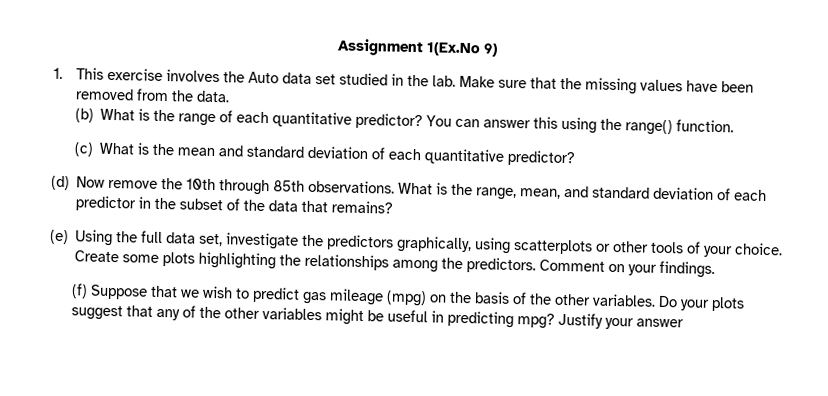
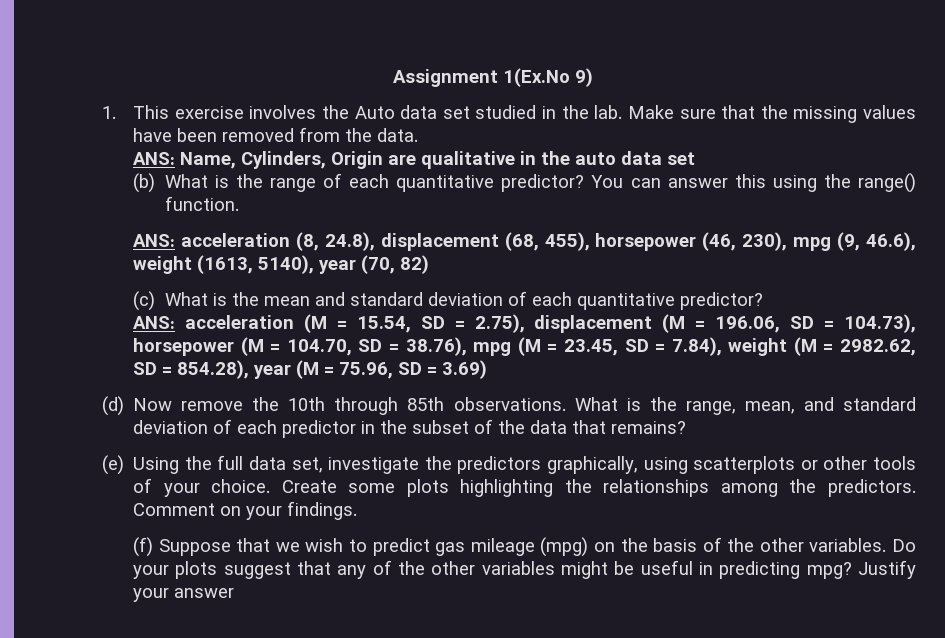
(231, 96) none -> [133,151,696,169] // ANS: Name, Cylinders, Origin are qualitative in the auto data set
(735, 126) none -> [133,232,917,251] [133,255,430,274] // ANS: acceleration (8, 24.8), displacement (68, 455), horsepower (46, 230), mpg (9, 46.6), weight (1613, 5140), year (70, 82)
(576, 158) none -> [133,314,917,333] [133,337,917,356] [133,360,488,379] // ANS: acceleration (M = 15.54, SD = 2.75), displacement (M = 196.06, SD = 104.73), horsepower (M = 104.70, SD = 38.76), mpg (M = 23.45, SD = 7.84), weight (M = 2982.62, SD = 854.28), year (M = 75.96, SD = 3.69)

